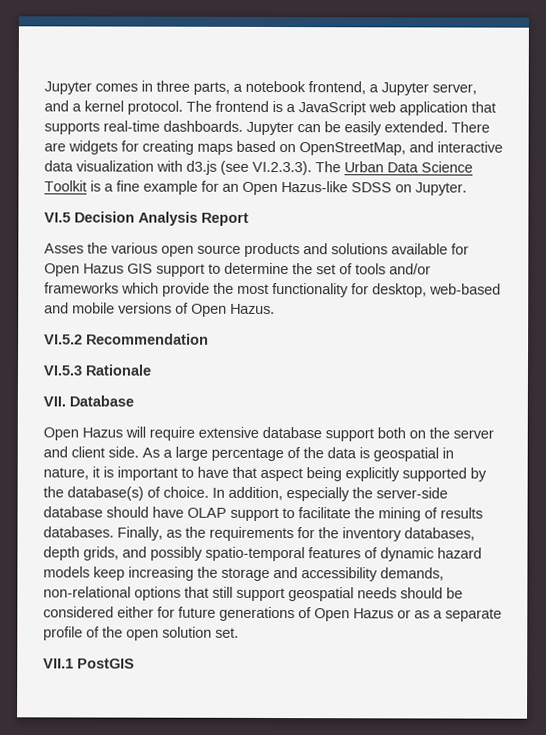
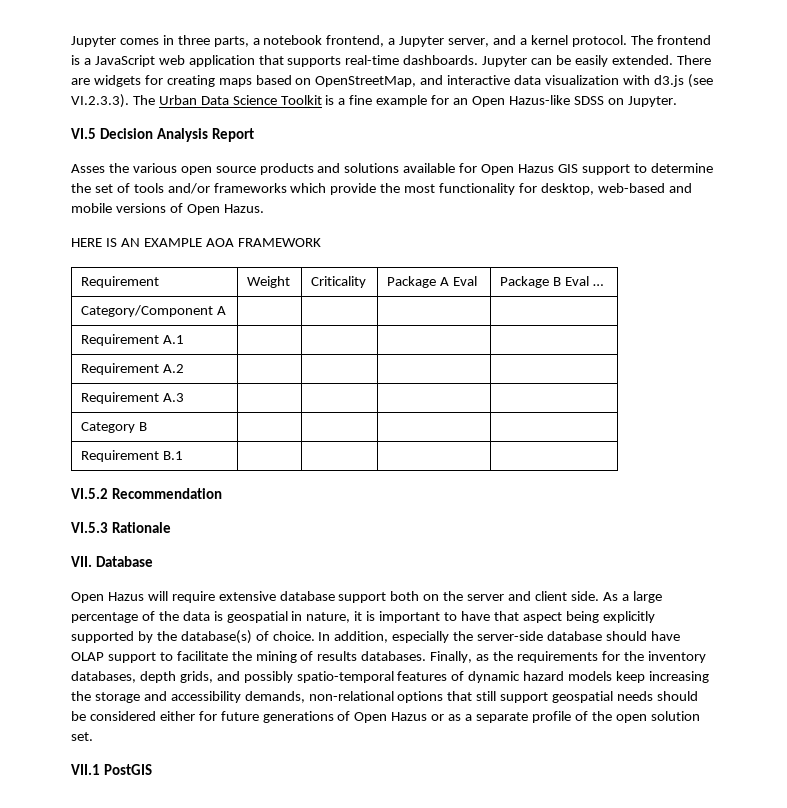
(275, 309) none -> [71,238,321,247] [80,276,159,288] [246,276,290,288] [310,276,366,288] [386,276,477,288] [499,276,603,288] [80,305,226,317] [80,334,184,346] [80,363,184,375] [80,392,184,404] [80,422,147,433] [80,450,183,462] // HERE IS AN EXAMPLE AOA FRAMEWORK // Requirement | Weight | Criticality | Package A Eval | Package B Eval … // Category/Component A | | | | // Requirement A.1 | | | | // Requirement A.2 | | | | // Requirement A.3 | | | | // Category B | | | | // Requirement B.1 | | | |

